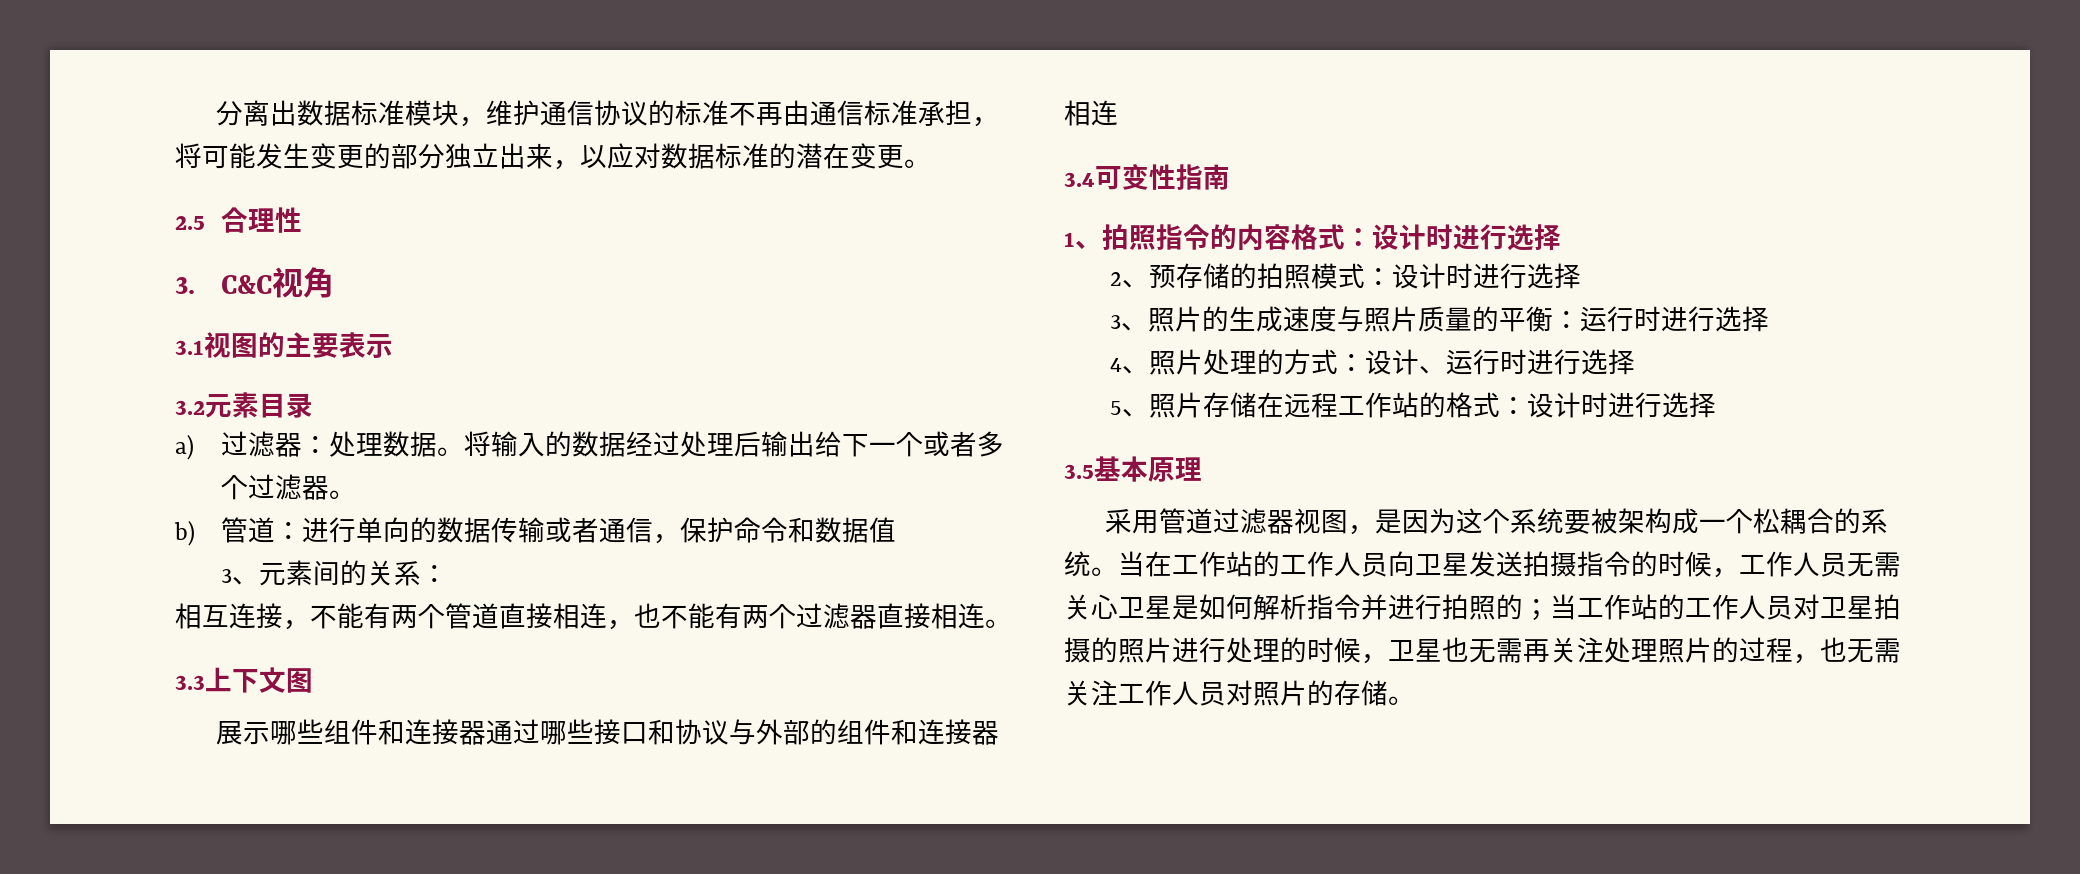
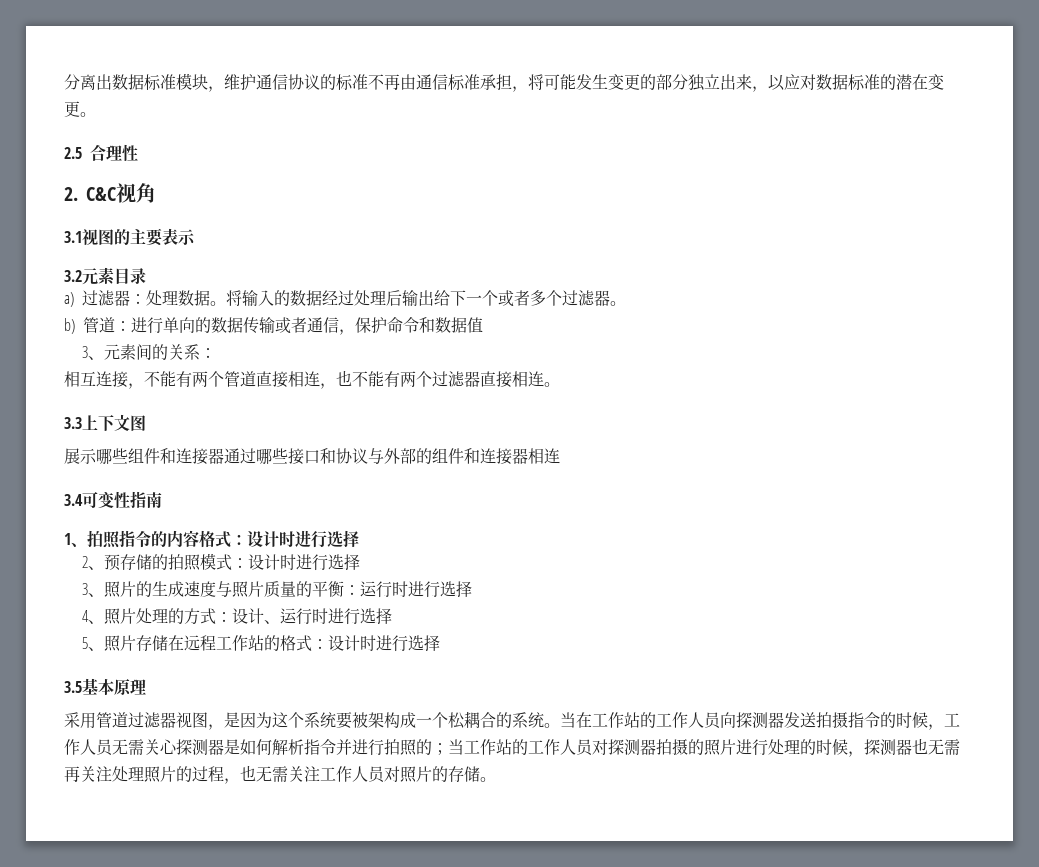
[175,277,195,294] 3. -> [64,187,78,201] 2.
[1415,553,1469,576] 卫星 -> [736,712,784,728] 探测器
[1118,596,1172,619] 卫星 -> [176,739,224,755] 探测器
[1820,596,1874,619] 卫星 -> [608,739,656,755] 探测器
[1388,639,1442,662] 卫星 -> [864,739,912,755] 探测器

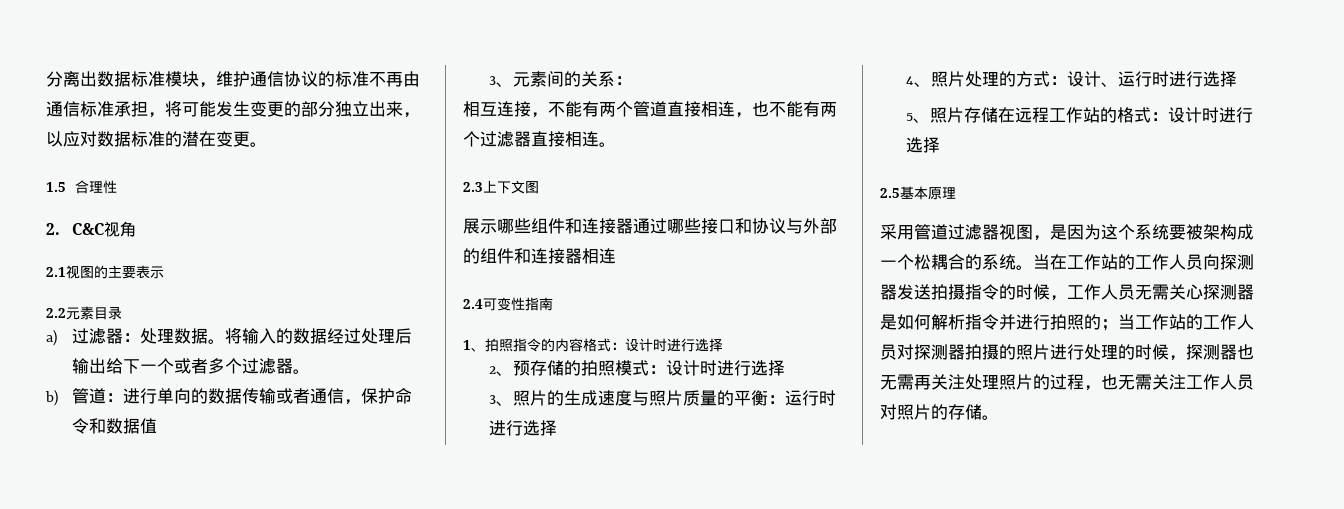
[64,147,82,159] 2.5 -> [46,182,66,192] 1.5
[64,231,82,243] 3.1 -> [46,267,66,277] 2.1
[64,270,82,282] 3.2 -> [46,308,66,318] 2.2
[64,417,82,429] 3.3 -> [463,182,483,192] 2.3
[64,494,83,506] 3.4 -> [463,299,483,309] 2.4
[64,681,82,693] 3.5 -> [880,188,900,198] 2.5

